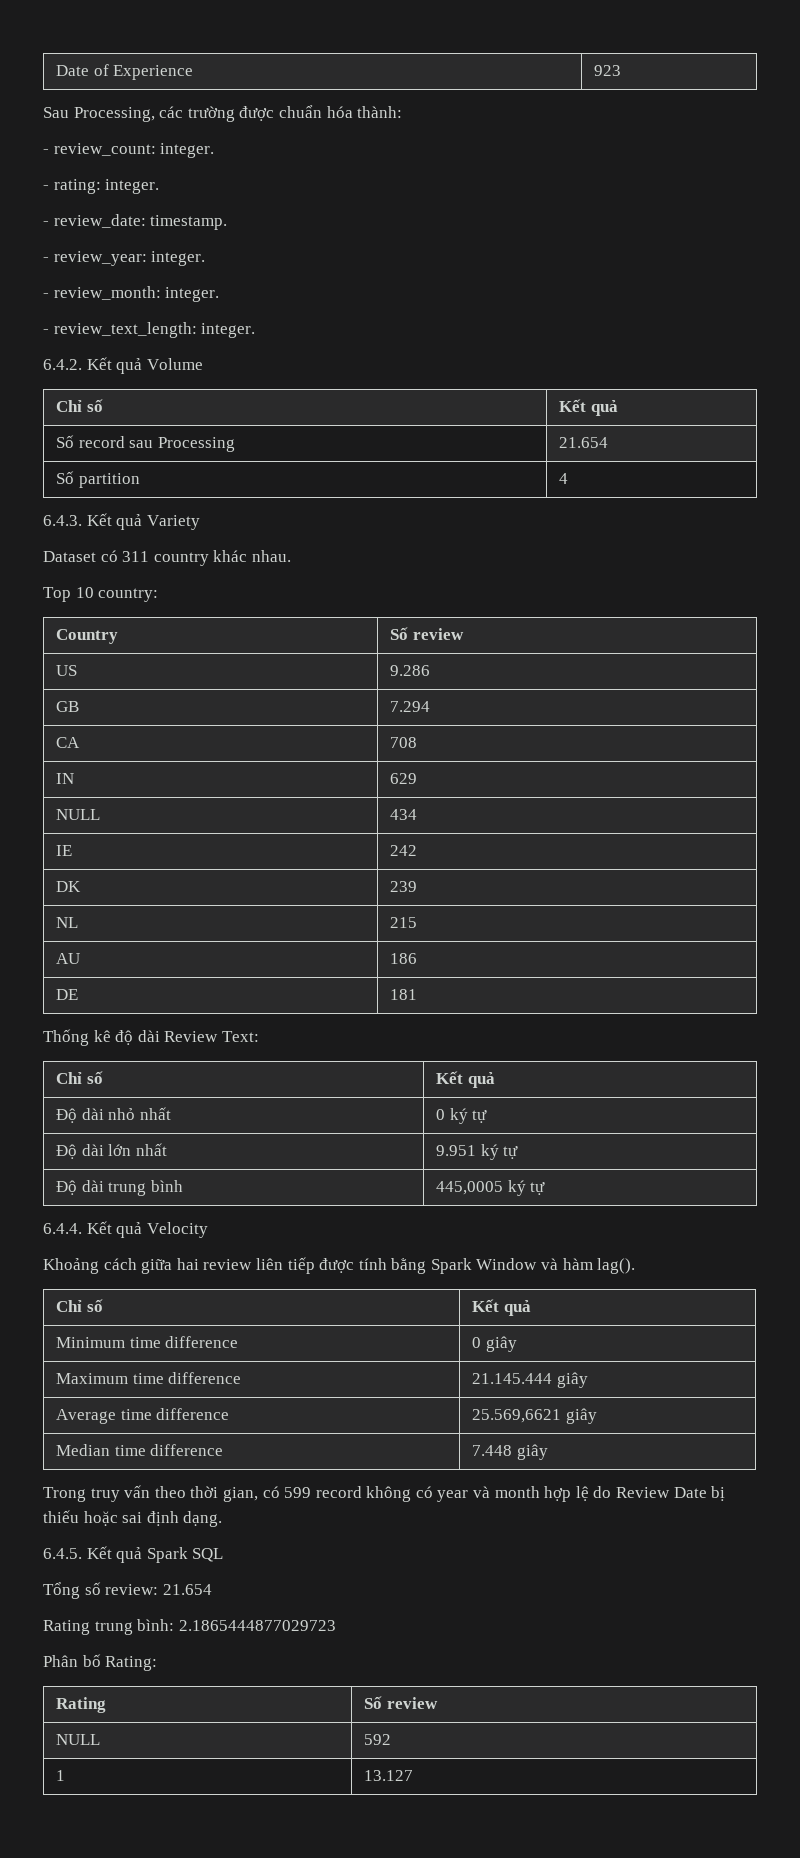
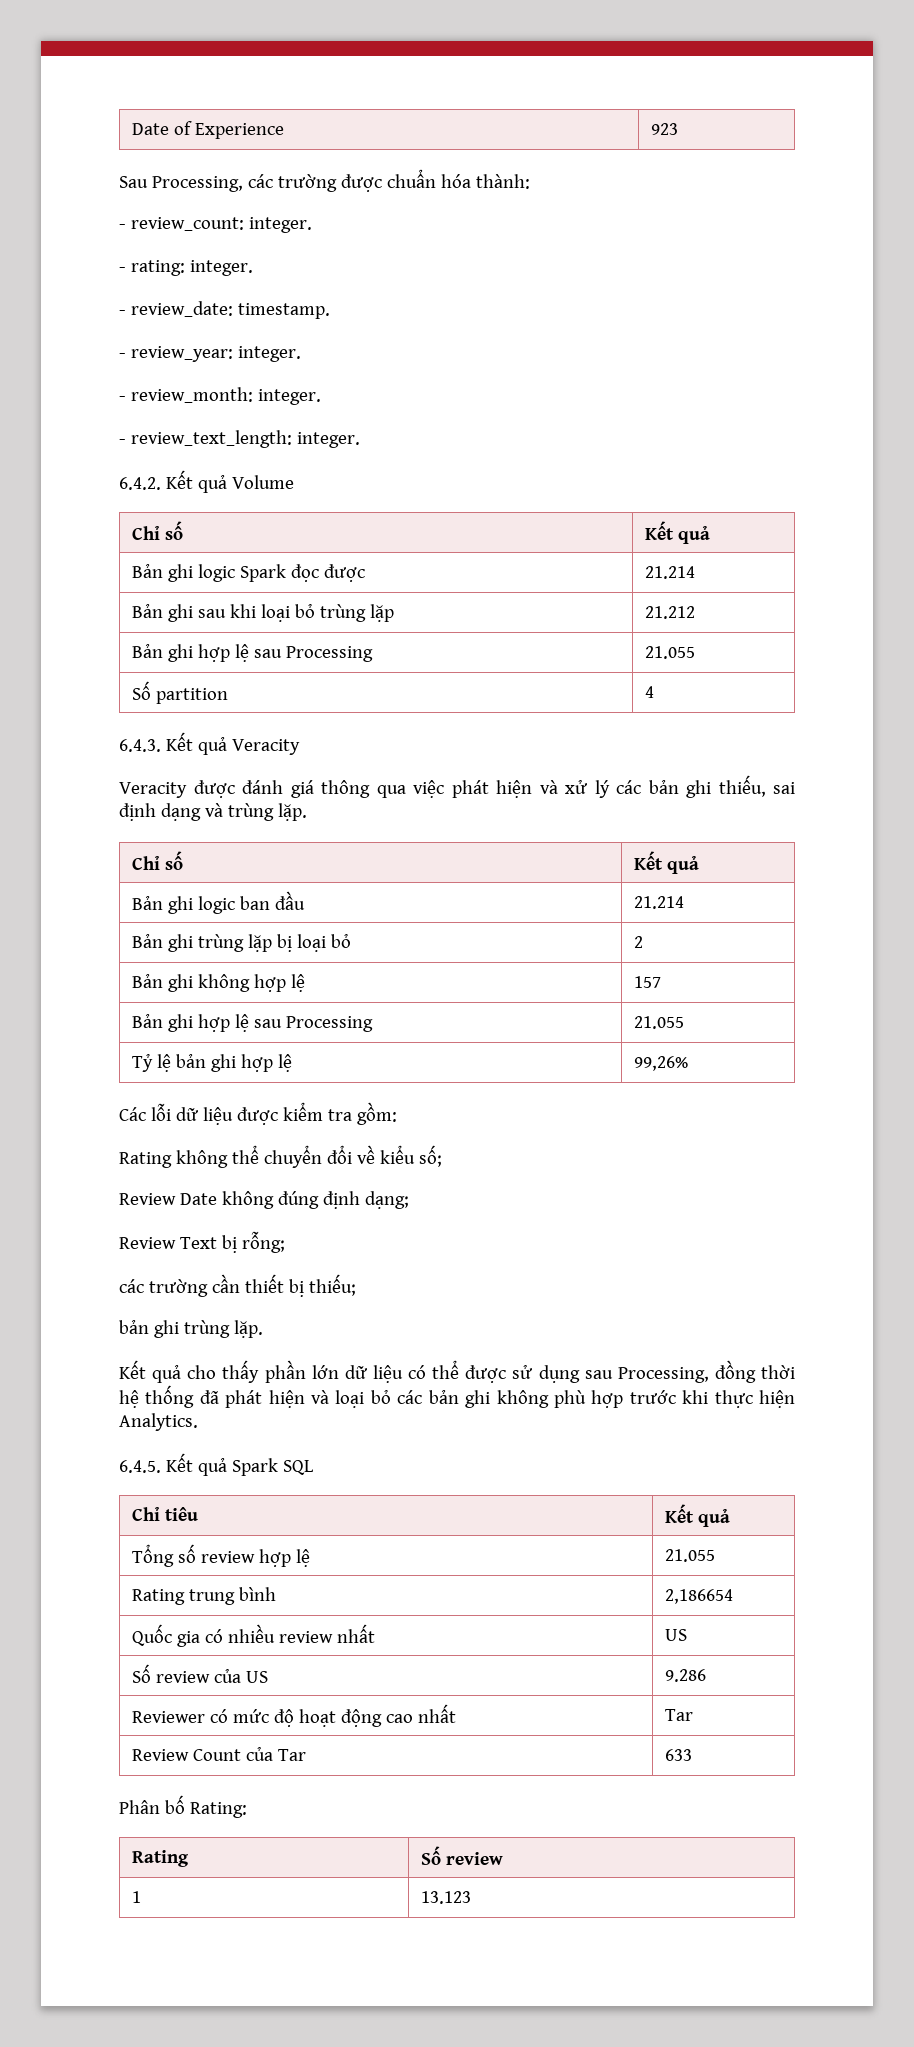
[56,435,235,452] [559,437,609,448] Số record sau Processing | 21.654 -> [132,564,366,582] [645,566,696,579] [132,604,395,622] [645,606,696,619] [132,644,374,662] [645,646,696,659] Bản ghi logic Spark đọc được | 21.214 // Bản ghi sau khi loại bỏ trùng lặp | 21.212 // Bản ghi hợp lệ sau Processing | 21.055
[146,515,200,530] [43,550,291,566] [43,587,159,602] [56,629,119,644] [390,627,464,640] [56,665,78,676] [390,665,431,676] [56,701,80,712] [390,701,431,712] [56,737,81,748] [390,737,418,748] [56,773,75,784] [390,773,418,784] [56,809,101,820] [390,809,418,820] [56,845,73,856] [390,845,418,856] [56,881,82,892] [390,881,418,892] [56,917,79,928] [390,917,418,928] [56,953,81,964] [390,953,418,964] [56,989,79,1000] [390,989,418,1000] [43,1029,259,1046] [56,1071,103,1084] [436,1071,495,1088] [56,1107,171,1123] [436,1108,488,1124] [56,1143,167,1159] [436,1144,519,1160] [56,1180,183,1196] [436,1180,546,1196] [43,1221,208,1238] [43,1257,636,1274] [56,1299,103,1312] [472,1299,531,1316] [56,1336,239,1348] [472,1336,517,1352] [56,1372,242,1384] [472,1372,588,1388] [56,1408,230,1424] [472,1408,597,1424] [56,1444,224,1456] [472,1444,548,1460] [43,1485,726,1502] [43,1510,223,1527] Variety // Dataset có 311 country khác nhau. // Top 10 country: // Country | Số review // US | 9.286 // GB | 7.294 // CA | 708 // IN | 629 // NULL | 434 // IE | 242 // DK | 239 // NL | 215 // AU | 186 // DE | 181 // Thống kê độ dài Review Text: // Chỉ số | Kết quả // Độ dài nhỏ nhất | 0 ký tự // Độ dài lớn nhất | 9.951 ký tự // Độ dài trung bình | 445,0005 ký tự // 6.4.4. Kết quả Velocity // Khoảng cách giữa hai review liên tiếp được tính bằng Spark Window và hàm lag(). // Chỉ số | Kết quả // Minimum time difference | 0 giây // Maximum time difference | 21.145.444 giây // Average time difference | 25.569,6621 giây // Median time difference | 7.448 giây // Trong truy vấn theo thời gian, có 599 record không có year và month hợp lệ do Review Date bị thiếu hoặc sai định dạng. -> [231,739,300,755] [119,775,795,798] [119,803,307,821] [132,851,184,870] [634,851,700,874] [132,891,306,914] [634,896,685,909] [132,934,352,952] [634,936,644,948] [132,974,306,992] [634,976,662,988] [132,1014,374,1032] [634,1016,685,1029] [132,1054,293,1072] [634,1056,689,1071] [119,1102,397,1125] [119,1145,442,1168] [119,1191,409,1209] [119,1231,285,1253] [119,1274,356,1297] [119,1320,263,1338] [119,1360,795,1383] [119,1385,796,1408] [119,1413,198,1431] Veracity // Veracity được đánh giá thông qua việc phát hiện và xử lý các bản ghi thiếu, sai định dạng và trùng lặp. // Chỉ số | Kết quả // Bản ghi logic ban đầu | 21.214 // Bản ghi trùng lặp bị loại bỏ | 2 // Bản ghi không hợp lệ | 157 // Bản ghi hợp lệ sau Processing | 21.055 // Tỷ lệ bản ghi hợp lệ | 99,26% // Các lỗi dữ liệu được kiểm tra gồm: // Rating không thể chuyển đổi về kiểu số; // Review Date không đúng định dạng; // Review Text bị rỗng; // các trường cần thiết bị thiếu; // bản ghi trùng lặp. // Kết quả cho thấy phần lớn dữ liệu có thể được sử dụng sau Processing, đồng thời hệ thống đã phát hiện và loại bỏ các bản ghi không phù hợp trước khi thực hiện Analytics.
[43,1582,212,1599] [43,1619,336,1635] // Tổng số review: 21.654 // Rating trung bình: 2.1865444877029723 -> [132,1507,199,1521] [665,1504,731,1527] [132,1544,311,1567] [665,1549,716,1562] [132,1587,277,1605] [665,1589,734,1604] [132,1624,376,1647] [665,1629,688,1641] [132,1664,269,1683] [665,1669,707,1682] [132,1704,457,1727] [665,1709,694,1721] [132,1747,307,1761] [665,1749,693,1761] // Chỉ tiêu | Kết quả // Tổng số review hợp lệ | 21.055 // Rating trung bình | 2,186654 // Quốc gia có nhiều review nhất | US // Số review của US | 9.286 // Reviewer có mức độ hoạt động cao nhất | Tar // Review Count của Tar | 633
[56,1734,101,1745] [364,1734,392,1745] // NULL | 592 -> (504, 1858) none
[364,1770,414,1781] 13.127 -> [421,1891,472,1904] 13.123

